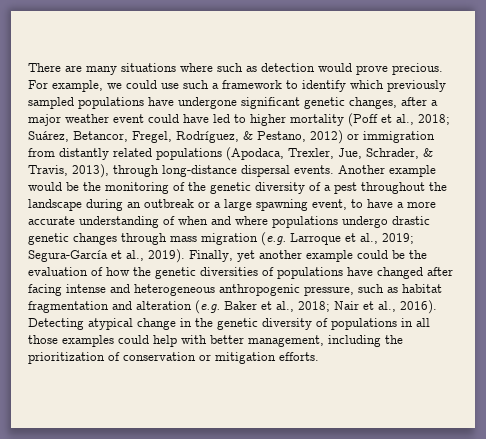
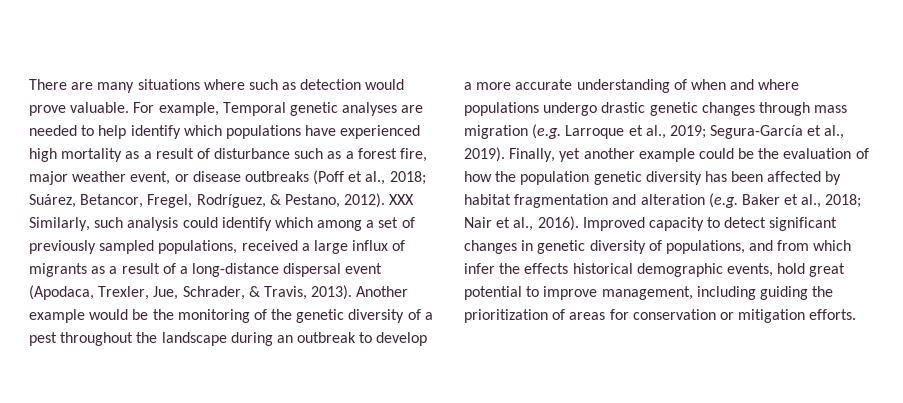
[392,63,443,75] precious. -> [70,102,130,113] valuable.
[107,80,446,92] [28,97,438,109] [28,114,344,126] we could use such a framework to identify which previously sampled populations have undergone significant genetic changes, after a major weather event could have led to higher mortality -> [222,102,424,116] [29,125,421,139] [29,148,428,162] [29,171,309,185] Temporal genetic analyses are needed to help identify which populations have experienced high mortality as a result of disturbance such as a forest fire, major weather event, or disease outbreaks
[310,130,435,144] [28,148,222,160] 2012) or immigration from distantly related populations -> [344,193,415,208] [29,217,415,231] [29,240,406,254] [29,263,383,277] 2012). XXX Similarly, such analysis could identify which among a set of previously sampled populations, received a large influx of migrants as a result of a long-distance dispersal event
[72,164,334,178] 2013), through long-distance dispersal events. -> [311,285,353,300] 2013).
[198,199,393,211] or a large spawning event, to have -> [359,332,428,346] to develop
[155,267,453,279] [28,284,398,296] genetic diversities of populations have changed after facing intense and heterogeneous anthropogenic pressure, such as -> [520,171,842,185] population genetic diversity has been affected by
[28,318,430,330] [28,335,244,347] Detecting atypical change in the genetic diversity of populations in all those examples could help with better -> [582,217,838,231] [464,240,852,254] [464,263,846,277] [464,286,598,300] Improved capacity to detect significant changes in genetic diversity of populations, and from which infer the effects historical demographic events, hold great potential to improve
(381, 341) none -> [759,286,808,300] guiding
(120, 356) none -> [569,309,629,320] areas for

